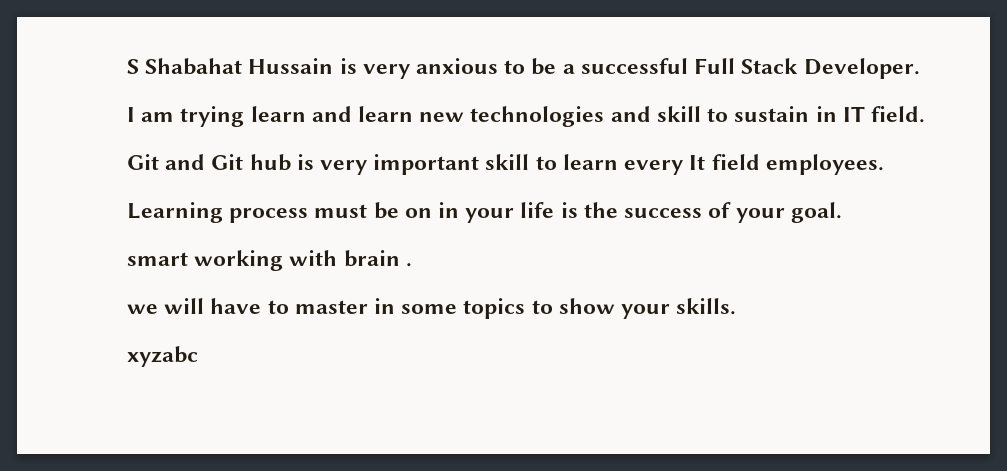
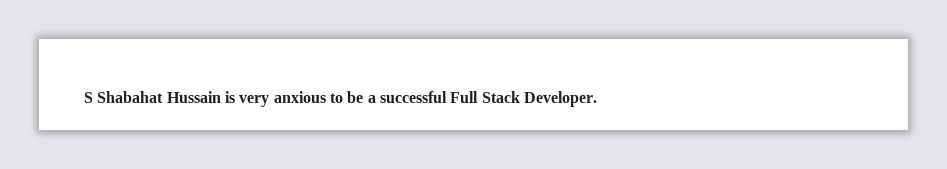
[127,106,925,127] [127,154,884,175] [127,202,842,223] [127,250,412,271] [127,298,737,319] [127,346,198,367] // I am trying learn and learn new technologies and skill to sustain in IT field. // Git and Git hub is very important skill to learn every It field employees. // Learning process must be on in your life is the success of your goal. // smart working with brain . // we will have to master in some topics to show your skills. // xyzabc -> (597, 99) none

